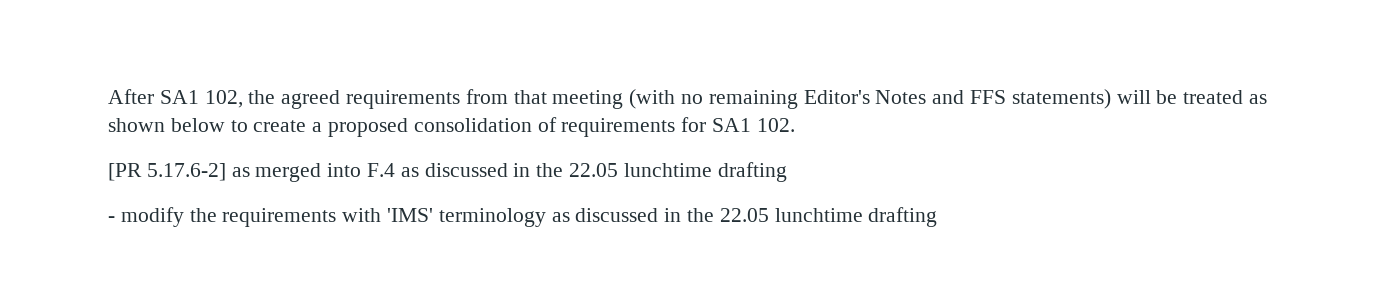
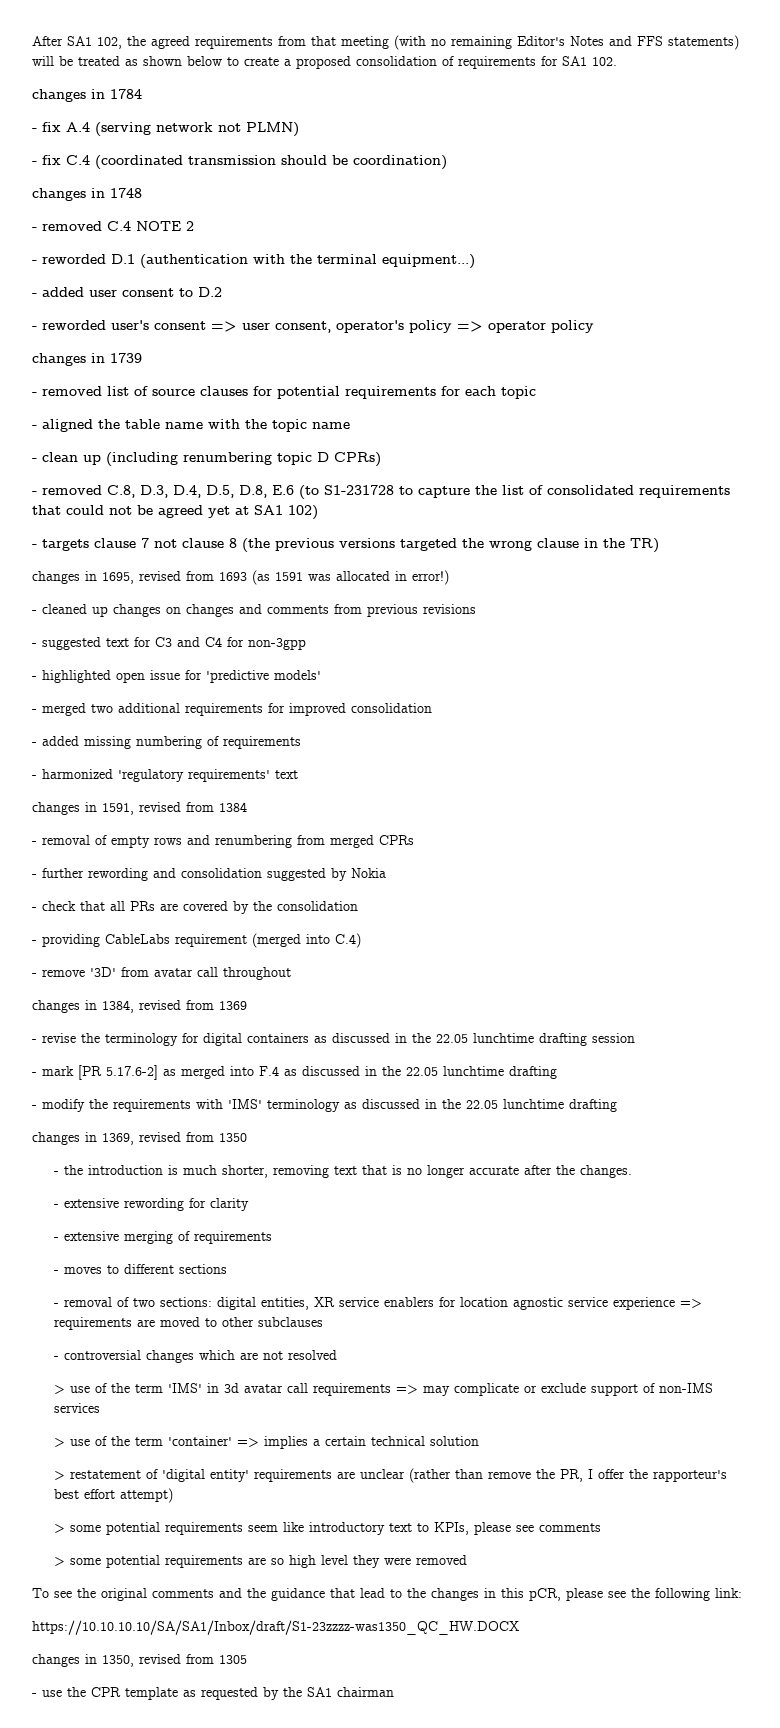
(795, 125) none -> [32,89,142,102] [32,122,299,137] [32,155,447,170] [32,188,142,201] [32,221,194,231] [32,254,475,269] [32,287,222,297] [32,320,594,333] [32,353,142,366] [32,386,536,399] [32,419,350,432] [32,452,381,467] [32,485,730,499] [32,505,318,520] [32,538,659,553] [32,570,449,585] [32,604,476,617] [32,637,306,650] [32,670,321,683] [32,703,432,716] [32,736,301,749] [32,769,298,782] [32,802,247,815] [32,835,414,848] [32,868,386,881] [32,901,358,914] [32,933,361,948] [32,967,291,980] [32,1000,247,1013] [32,1033,635,1046] [32,1066,74,1076] changes in 1784 // - fix A.4 (serving network not PLMN) // - fix C.4 (coordinated transmission should be coordination) // changes in 1748 // - removed C.4 NOTE 2 // - reworded D.1 (authentication with the terminal equipment...) // - added user consent to D.2 // - reworded user's consent => user consent, operator's policy => operator policy // changes in 1739 // - removed list of source clauses for potential requirements for each topic // - aligned the table name with the topic name // - clean up (including renumbering topic D CPRs) // - removed C.8, D.3, D.4, D.5, D.8, E.6 (to S1-231728 to capture the list of consolidated requirements that could not be agreed yet at SA1 102) // - targets clause 7 not clause 8 (the previous versions targeted the wrong clause in the TR) // changes in 1695, revised from 1693 (as 1591 was allocated in error!) // - cleaned up changes on changes and comments from previous revisions // - suggested text for C3 and C4 for non-3gpp // - highlighted open issue for 'predictive models' // - merged two additional requirements for improved consolidation // - added missing numbering of requirements // - harmonized 'regulatory requirements' text // changes in 1591, revised from 1384 // - removal of empty rows and renumbering from merged CPRs // - further rewording and consolidation suggested by Nokia // - check that all PRs are covered by the consolidation // - providing CableLabs requirement (merged into C.4) // - remove '3D' from avatar call throughout // changes in 1384, revised from 1369 // - revise the terminology for digital containers as discussed in the 22.05 lunchtime drafting session // - mark
(938, 217) none -> [32,1132,247,1145] [54,1165,633,1178] [54,1198,250,1211] [54,1231,273,1244] [54,1264,228,1274] [54,1297,703,1310] [54,1317,324,1330] [54,1350,338,1363] [54,1383,714,1396] [54,1403,101,1413] [54,1436,480,1449] [54,1468,728,1483] [54,1488,174,1503] [54,1522,602,1535] [54,1555,468,1568] [32,1588,742,1601] [32,1620,519,1635] [32,1654,247,1667] [32,1687,394,1700] // changes in 1369, revised from 1350 // - the introduction is much shorter, removing text that is no longer accurate after the changes. // - extensive rewording for clarity // - extensive merging of requirements // - moves to different sections // - removal of two sections: digital entities, XR service enablers for location agnostic service experience => requirements are moved to other subclauses // - controversial changes which are not resolved // > use of the term 'IMS' in 3d avatar call requirements => may complicate or exclude support of non-IMS services // > use of the term 'container' => implies a certain technical solution // > restatement of 'digital entity' requirements are unclear (rather than remove the PR, I offer the rapporteur's best effort attempt) // > some potential requirements seem like introductory text to KPIs, please see comments // > some potential requirements are so high level they were removed // To see the original comments and the guidance that lead to the changes in this pCR, please see the following link: // https://10.10.10.10/SA/SA1/Inbox/draft/S1-23zzzz-was1350_QC_HW.DOCX // changes in 1350, revised from 1305 // - use the CPR template as requested by the SA1 chairman

